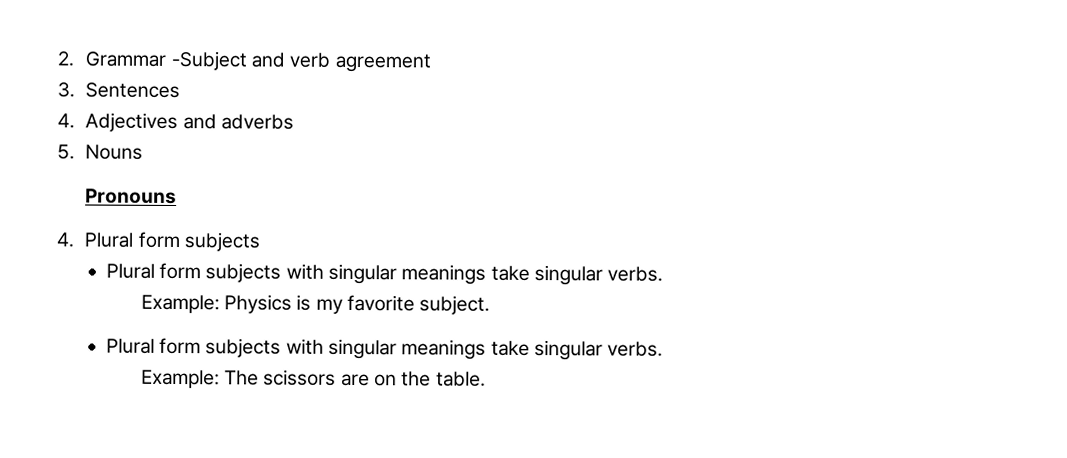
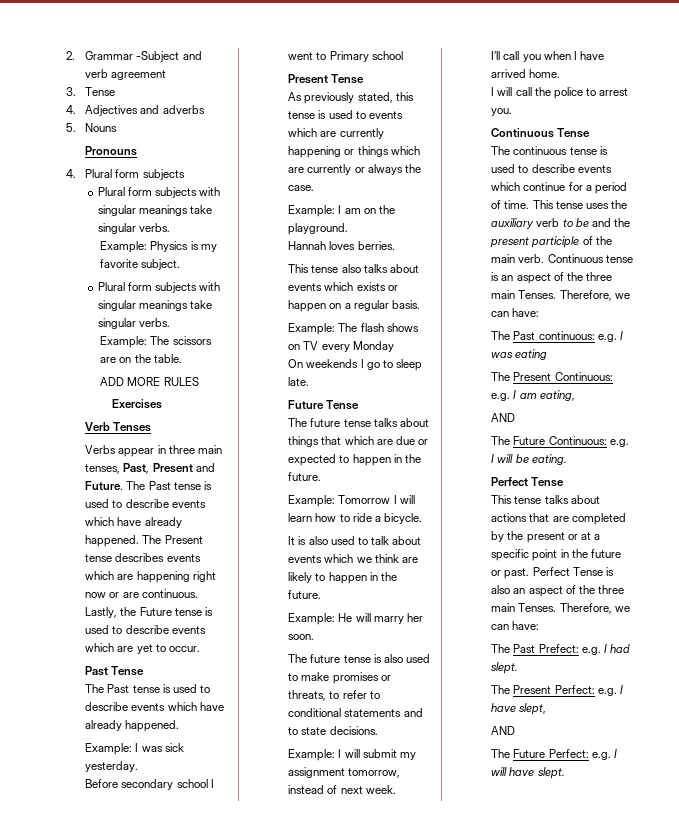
[85,82,181,99] Sentences -> [85,87,116,96] Tense
(486, 379) none -> [100,377,199,386] [111,399,162,409] [85,422,152,432] [85,445,222,457] [85,463,215,474] [85,481,212,490] [85,499,206,508] [85,517,182,528] [85,535,203,547] [85,553,201,562] [85,571,216,583] [85,589,198,598] [85,607,213,618] [85,625,206,634] [85,643,200,654] [85,666,145,676] [85,684,210,693] [85,702,224,711] [85,720,180,732] [85,743,184,755] [85,761,139,772] [85,779,214,790] [288,51,403,62] [288,74,365,84] [288,92,414,104] [288,110,403,119] [288,128,384,139] [288,146,420,158] [288,164,421,175] [288,185,315,191] [288,205,395,217] [288,223,349,235] [288,241,395,250] [288,264,419,273] [288,282,398,291] [288,300,420,312] [288,323,419,335] [288,341,394,352] [288,359,422,371] [288,377,310,386] [288,400,360,410] [288,418,429,427] [288,436,428,447] [288,454,421,466] [288,472,322,481] [288,495,415,507] [288,513,422,524] [288,536,421,545] [288,554,418,563] [288,572,397,584] [288,590,322,599] [288,613,423,625] [288,634,315,640] [288,654,430,663] [288,672,391,684] [288,690,380,701] [288,708,423,717] [288,726,378,735] [288,749,416,761] [288,767,401,778] [288,785,396,794] [491,51,604,62] [491,69,561,78] [491,87,628,99] [491,108,513,116] [491,128,591,138] [491,146,608,155] [491,164,612,173] [491,182,627,194] [491,200,627,209] [491,218,630,229] [490,236,612,248] [491,254,633,263] [491,272,612,284] [491,290,630,301] [491,308,540,317] [491,331,623,342] [491,349,548,360] [491,372,613,381] [491,390,575,401] [491,413,516,422] [491,436,629,447] [491,454,567,465] [491,477,565,487] [491,495,600,504] [491,513,626,525] [491,531,600,543] [491,549,621,561] [491,567,614,579] [491,585,624,597] [491,603,630,614] [491,621,540,630] [491,644,630,655] [491,662,519,674] [491,685,623,696] [491,703,547,715] [491,726,516,735] [491,749,617,760] [491,767,565,779] // ADD MORE RULES // Exercises // Verb Tenses // Verbs appear in three main tenses, Past, Present and Future. The Past tense is used to describe events which have already happened. The Present tense describes events which are happening right now or are continuous. Lastly, the Future tense is used to describe events which are yet to occur. // Past Tense // The Past tense is used to describe events which have already happened. // Example: I was sick yesterday. // Before secondary school I went to Primary school // Present Tense // As previously stated, this tense is used to events which are currently happening or things which are currently or always the case. // Example: I am on the playground. // Hannah loves berries. // This tense also talks about events which exists or happen on a regular basis. // Example: The flash shows on TV every Monday // On weekends I go to sleep late. // Future Tense // The future tense talks about things that which are due or expected to happen in the future. // Example: Tomorrow I will learn how to ride a bicycle. // It is also used to talk about events which we think are likely to happen in the future. // Example: He will marry her soon. // The future tense is also used to make promises or threats, to refer to conditional statements and to state decisions. // Example: I will submit my assignment tomorrow, instead of next week. // I’ll call you when I have arrived home. // I will call the police to arrest you. // Continuous Tense // The continuous tense is used to describe events which continue for a period of time. This tense uses the auxiliary verb to be and the present participle of the main verb. Continuous tense is an aspect of the three main Tenses. Therefore, we can have: // The Past continuous: e.g. I was eating // The Present Continuous: e.g. I am eating, // AND // The Future Continuous: e.g. I will be eating. // Perfect Tense // This tense talks about actions that are completed by the present or at a specific point in the future or past. Perfect Tense is also an aspect of the three main Tenses. Therefore, we can have: // The Past Prefect: e.g. I had slept. // The Present Perfect: e.g. I have slept, // AND // The Future Perfect: e.g. I will have slept.

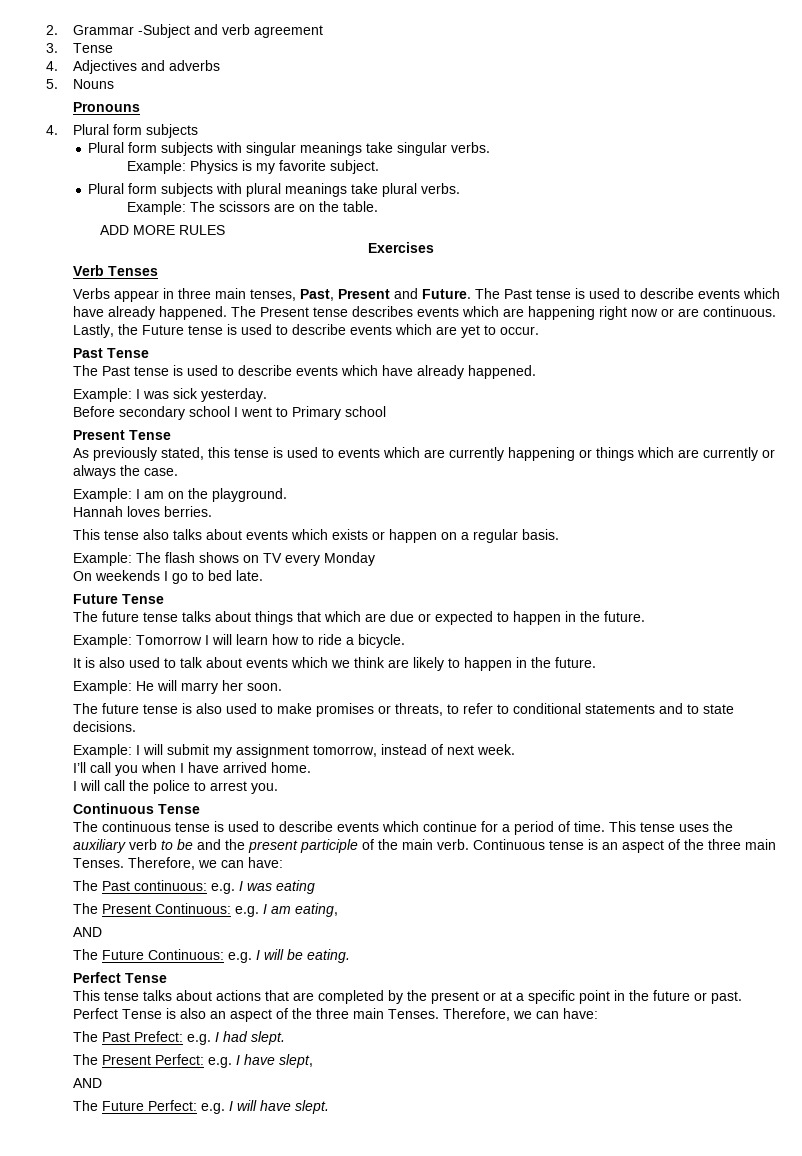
[97,300,213,311] [97,318,136,329] singular meanings take singular -> [246,183,418,197] plural meanings take plural
[395,359,422,371] sleep -> [208,570,233,581] bed

